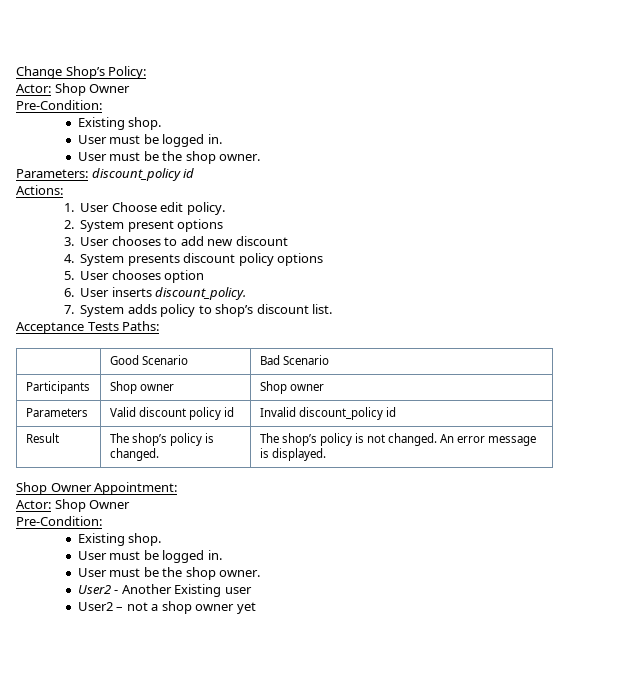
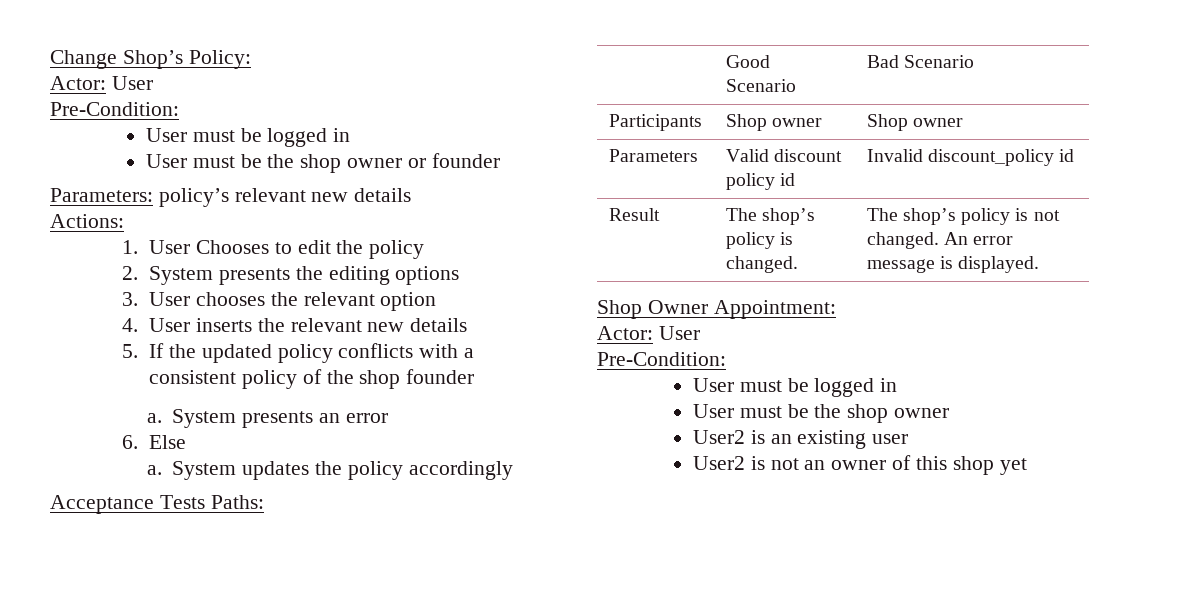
[54,83,131,96] [16,100,102,110] [77,117,162,130] [77,134,222,147] [77,151,261,164] [16,168,195,181] [16,185,63,195] [63,202,225,215] Shop Owner // Pre-Condition: // Existing shop. // User must be logged in. // User must be the shop owner. // Parameters: discount_policy id // Actions: // 1. User Choose edit policy. -> [111,76,153,90] [50,102,179,116] [146,128,351,147] [146,153,500,173] [50,188,412,207] [50,214,124,228] [122,240,425,259] User // Pre-Condition: // User must be logged in // User must be the shop owner or founder // Parameters: policy’s relevant new details // Actions: // 1. User Chooses to edit the policy
[127,220,174,232] present -> [218,266,390,285] presents the editing
[164,236,288,246] [63,253,324,266] [63,270,161,280] to add new discount // 4. System presents discount policy options // 5. User chooses -> [270,292,375,306] the relevant
[63,288,74,297] 6. -> [122,318,139,332] 4.
[155,287,247,300] [63,304,333,317] discount_policy. // 7. System adds policy to shop’s discount list. -> [257,318,468,332] [122,343,474,363] [149,369,475,389] [146,409,388,428] [122,435,187,449] [146,461,513,480] the relevant new details // 5. If the updated policy conflicts with a consistent policy of the shop founder // a. System presents an error // 6. Else // a. System updates the policy accordingly
[54,499,131,512] [16,516,102,526] [77,533,162,546] [77,550,222,563] [77,567,261,580] [77,584,222,597] Shop Owner // Pre-Condition: // Existing shop. // User must be logged in. // User must be the shop owner. // User2 - Another Existing -> [658,326,700,340] [597,352,726,366] [693,378,898,397] [693,404,950,423] [693,430,867,449] User // Pre-Condition: // User must be logged in // User must be the shop owner // User2 is an existing
[116,601,235,614] – not a shop owner -> [750,455,994,475] is not an owner of this shop

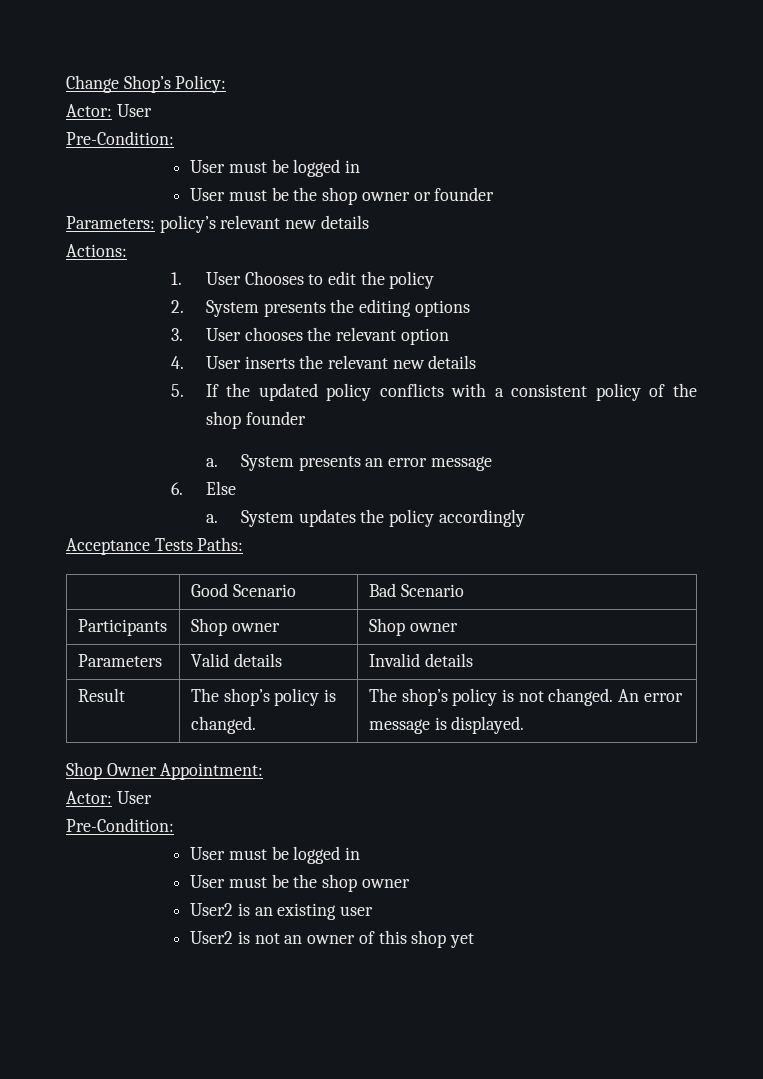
(388, 418) none -> [430,456,492,471] message
[773,149,842,162] [725,173,795,190] discount policy id -> [233,653,282,667] details
[927,149,1075,166] discount_policy id -> [424,653,473,667] details

